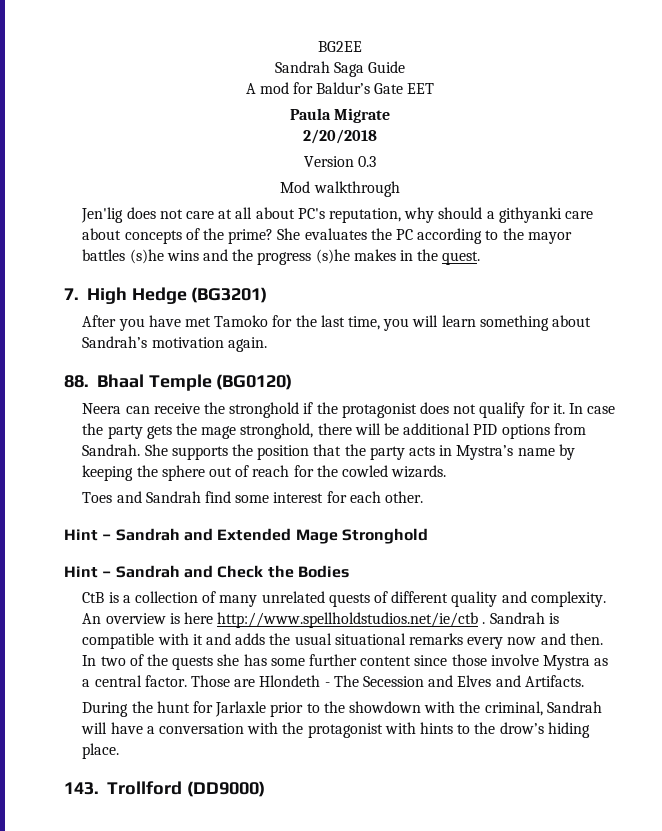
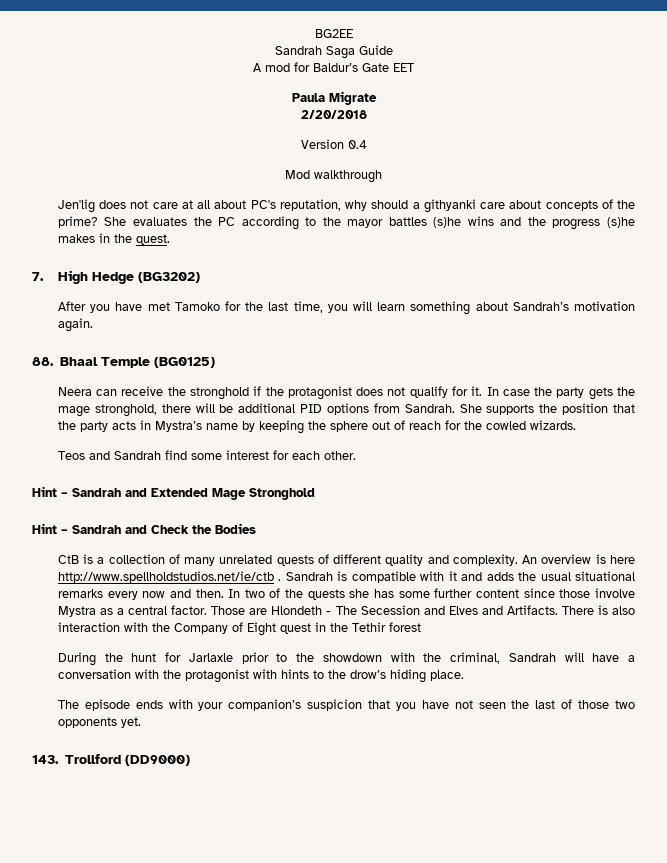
[358,156,377,167] 0.3 -> [347,140,367,149] 0.4
[191,287,268,303] (BG3201) -> [137,272,200,283] (BG3202)
[216,374,293,390] (BG0120) -> [153,357,215,368] (BG0125)
[82,492,113,503] Toes -> [57,451,85,460] Teos
(584, 681) none -> [561,605,636,615] [57,622,421,636] There is also interaction with the Company of Eight quest in the Tethir forest
(120, 751) none -> [57,699,636,711] [57,717,141,728] // The episode ends with your companion’s suspicion that you have not seen the last of those two opponents yet.

